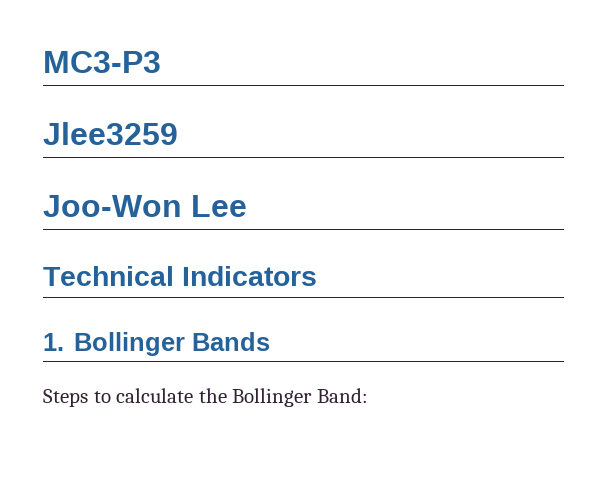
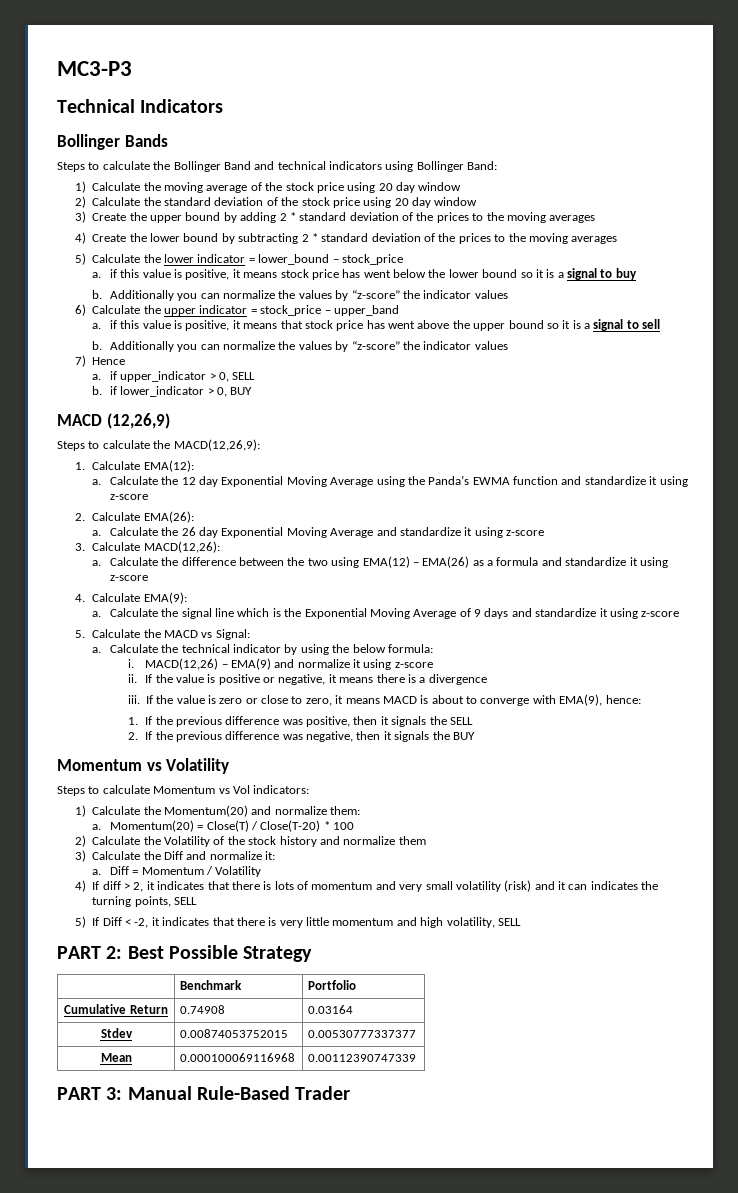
[43,122,178,145] [43,195,247,217] // Jlee3259 // Joo-Won Lee -> (132, 68) none
[43,333,64,351] 1. -> (224, 106) none
[316,388,368,403] Band: -> [223,161,498,172] [74,181,462,193] [74,196,478,208] [74,211,596,223] [74,232,618,244] [74,253,403,265] [92,268,637,280] [92,290,508,301] [74,304,399,316] [92,319,661,331] [92,341,508,352] [74,355,126,367] [92,371,256,382] [92,386,253,397] [57,413,170,429] [57,439,260,451] [74,460,194,472] [92,475,688,487] [109,494,148,500] [74,511,194,523] [92,527,545,538] [74,541,220,553] [92,556,668,568] [109,575,148,581] [74,592,187,604] [92,608,680,619] [74,629,250,640] [92,644,433,655] [127,658,433,670] [127,674,487,685] [127,694,641,706] [127,716,473,727] [127,731,475,742] [57,758,230,774] [57,785,310,796] [74,805,361,817] [92,820,355,832] [74,835,426,847] [74,850,276,862] [92,866,262,877] [74,880,659,892] [92,896,198,907] [74,916,521,928] [57,945,313,962] [180,980,243,990] [308,980,357,990] [64,1004,168,1014] [180,1005,226,1014] [308,1005,354,1014] [100,1028,133,1038] [180,1029,289,1038] [308,1030,417,1038] [100,1053,132,1062] [180,1053,296,1062] [308,1054,417,1062] [57,1086,351,1100] Band and technical indicators using Bollinger Band: // 1) Calculate the moving average of the stock price using 20 day window // 2) Calculate the standard deviation of the stock price using 20 day window // 3) Create the upper bound by adding 2 * standard deviation of the prices to the moving averages // 4) Create the lower bound by subtracting 2 * standard deviation of the prices to the moving averages // 5) Calculate the lower indicator = lower_bound – stock_price // a. if this value is positive, it means stock price has went below the lower bound so it is a signal to buy // b. Additionally you can normalize the values by “z-score” the indicator values // 6) Calculate the upper indicator = stock_price – upper_band // a. if this value is positive, it means that stock price has went above the upper bound so it is a signal to sell // b. Additionally you can normalize the values by “z-score” the indicator values // 7) Hence // a. if upper_indicator > 0, SELL // b. if lower_indicator > 0, BUY // MACD (12,26,9) // Steps to calculate the MACD(12,26,9): // 1. Calculate EMA(12): // a. Calculate the 12 day Exponential Moving Average using the Panda’s EWMA function and standardize it using z-score // 2. Calculate EMA(26): // a. Calculate the 26 day Exponential Moving Average and standardize it using z-score // 3. Calculate MACD(12,26): // a. Calculate the difference between the two using EMA(12) – EMA(26) as a formula and standardize it using z-score // 4. Calculate EMA(9): // a. Calculate the signal line which is the Exponential Moving Average of 9 days and standardize it using z-score // 5. Calculate the MACD vs Signal: // a. Calculate the technical indicator by using the below formula: // i. MACD(12,26) – EMA(9) and normalize it using z-score // ii. If the value is positive or negative, it means there is a divergence // iii. If the value is zero or close to zero, it means MACD is about to converge with EMA(9), hence: // 1. If the previous difference was positive, then it signals the SELL // 2. If the previous difference was negative, then it signals the BUY // Momentum vs Volatility // Steps to calculate Momentum vs Vol indicators: // 1) Calculate the Momentum(20) and normalize them: // a. Momentum(20) = Close(T) / Close(T-20) * 100 // 2) Calculate the Volatility of the stock history and normalize them // 3) Calculate the Diff and normalize it: // a. Diff = Momentum / Volatility // 4) If diff > 2, it indicates that there is lots of momentum and very small volatility (risk) and it can indicates the turning points, SELL // 5) If Diff < -2, it indicates that there is very little momentum and high volatility, SELL // PART 2: Best Possible Strategy // | Benchmark | Portfolio // Cumulative Return | 0.74908 | 0.03164 // Stdev | 0.00874053752015 | 0.00530777337377 // Mean | 0.000100069116968 | 0.00112390747339 // PART 3: Manual Rule-Based Trader

